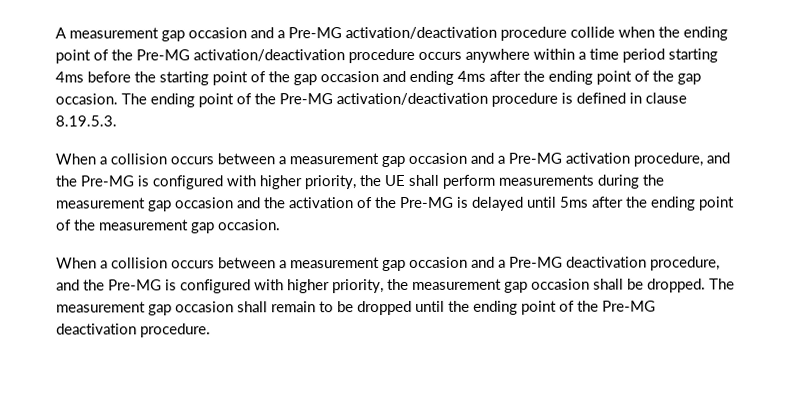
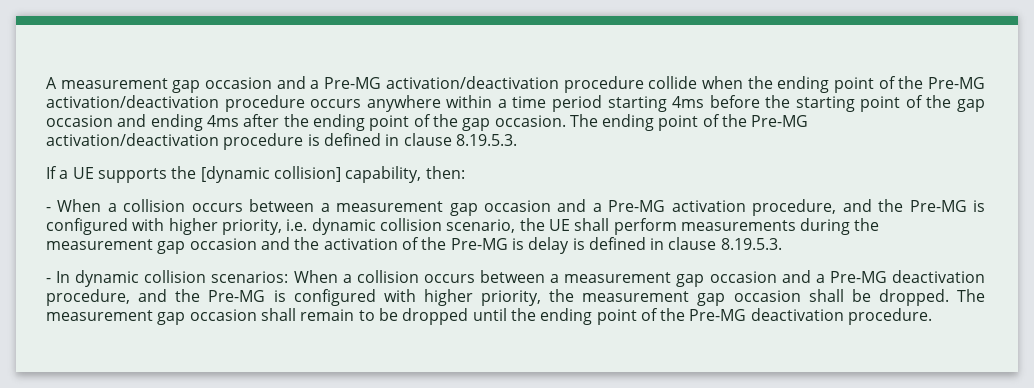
(117, 121) none -> [46,166,465,183] [46,207,51,212] If a UE supports the [dynamic collision] capability, then: // -
(356, 182) none -> [286,218,516,235] i.e. dynamic collision scenario,
[471,196,735,211] [56,219,281,234] delayed until 5ms after the ending point of the measurement gap occasion. // -> [528,237,782,254] [46,270,289,287] delay is defined in clause 8.19.5.3. // - In dynamic collision scenarios:

